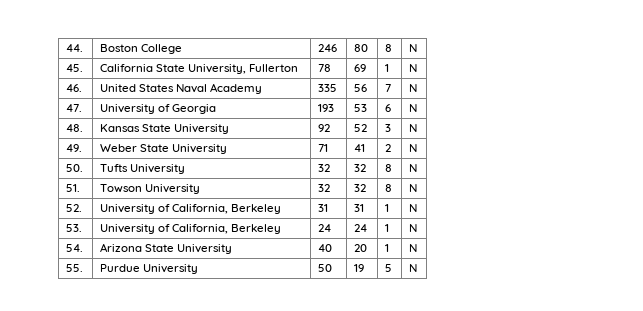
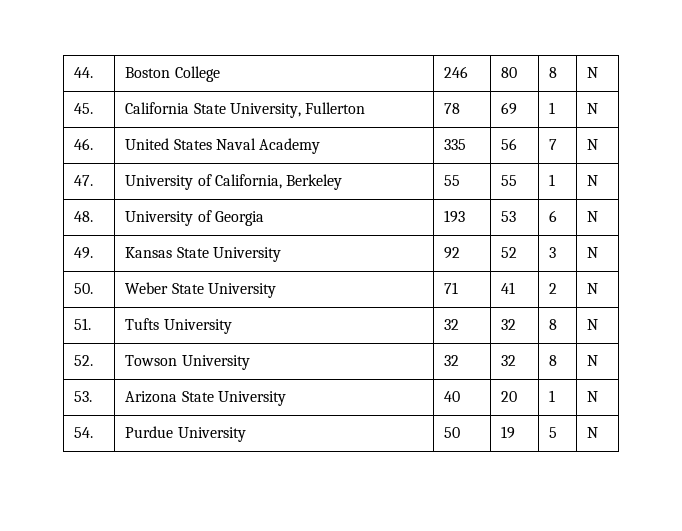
(83, 108) none -> [125,174,342,190] [444,175,461,186] [501,175,518,186] [549,174,556,186] [587,175,599,186] [74,211,94,222] | University of California, Berkeley | 55 | 55 | 1 | N // 48.
[66,124,84,132] 48. -> [74,247,94,259] 49.
[66,144,83,152] 49. -> [74,283,94,294] 50.
[66,164,84,172] 50. -> [74,318,92,330] 51.
[66,184,81,192] 51. -> [74,355,94,366] 52.
[66,204,83,212] [100,204,282,214] [318,204,329,212] [354,204,365,212] [385,204,390,212] [409,204,418,212] [66,224,83,232] [100,224,282,234] [318,224,332,232] [354,224,368,232] [385,224,390,232] [409,224,418,232] [66,244,84,252] 52. | University of California, Berkeley | 31 | 31 | 1 | N // 53. | University of California, Berkeley | 24 | 24 | 1 | N // 54. -> [74,391,93,402] 53.
[66,264,84,272] 55. -> [74,427,94,438] 54.

